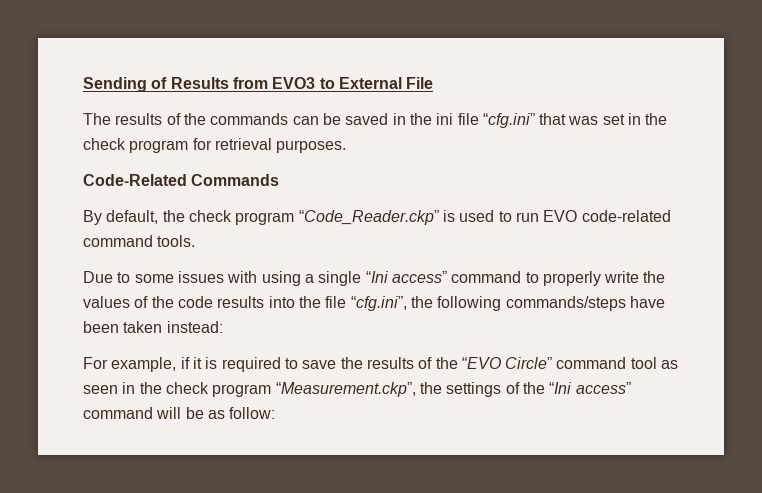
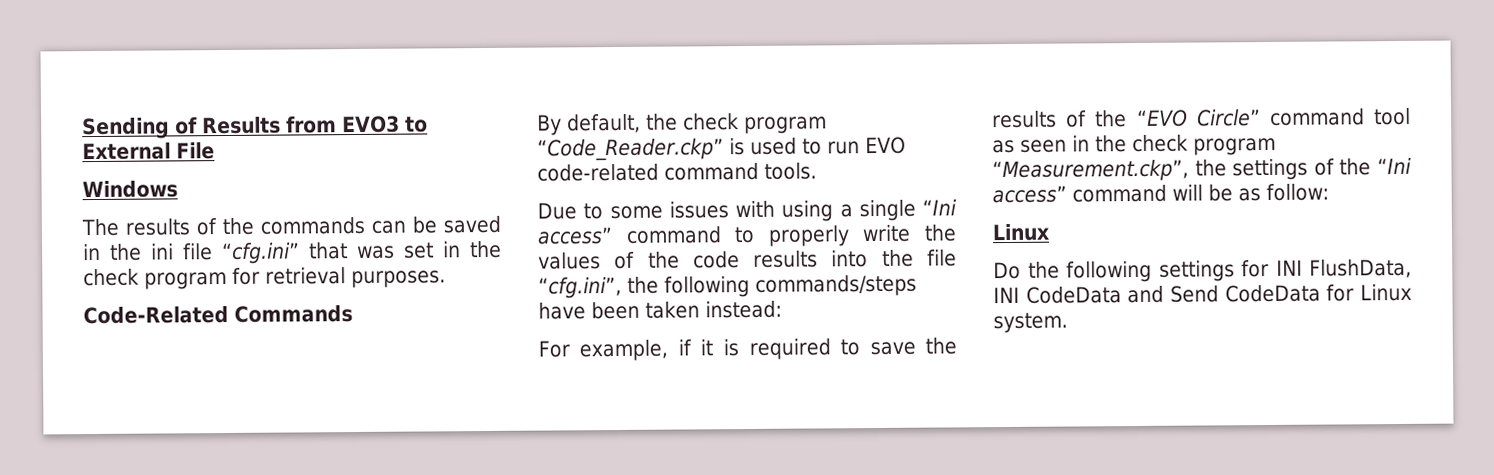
(434, 83) none -> [82,180,178,199] // Windows
(276, 413) none -> [992,223,1050,242] [993,258,1412,283] [993,283,1412,304] [993,312,1068,334] // Linux // Do the following settings for INI FlushData, INI CodeData and Send CodeData for Linux system.

